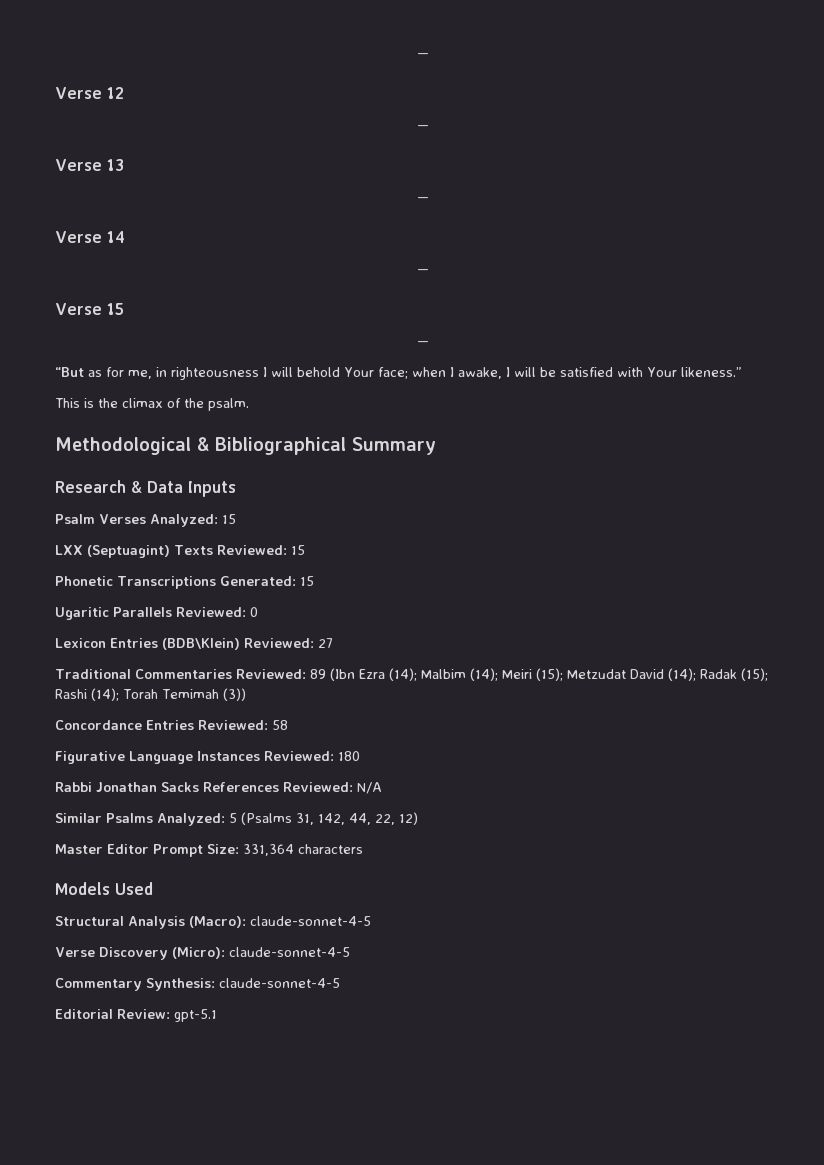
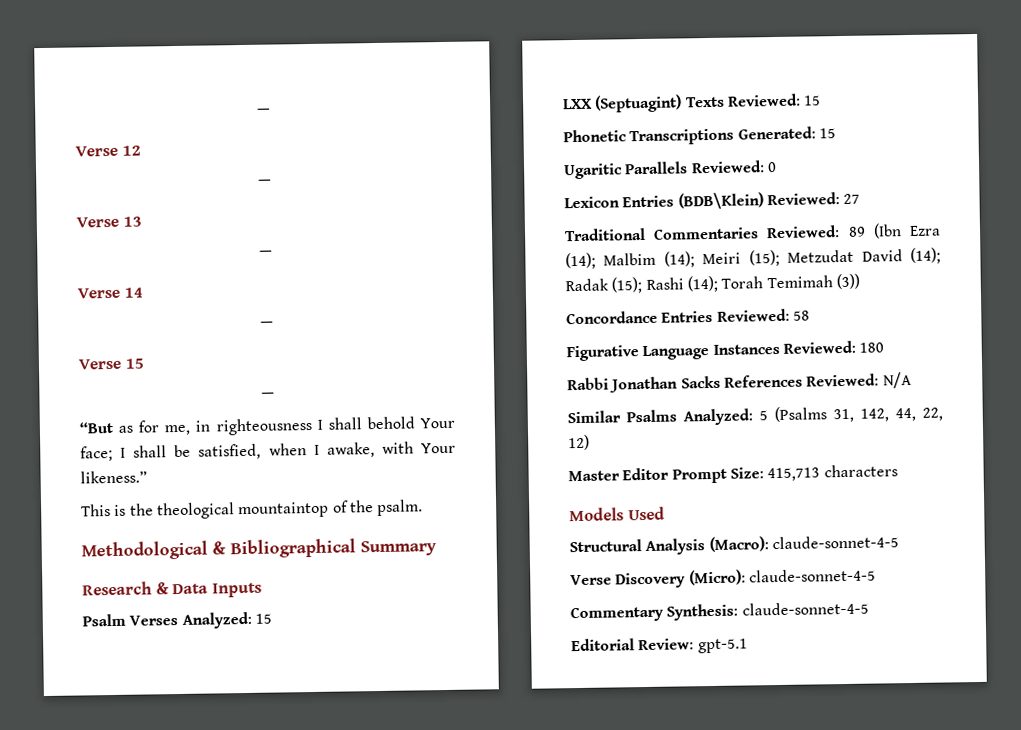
[271,367,293,377] will -> [327,417,362,430] shall
[411,367,613,379] when I awake, I will be satisfied -> [120,442,375,460] I shall be satisfied, when I awake,
[122,398,163,408] climax -> [156,501,330,520] theological mountaintop
[243,844,294,856] 331,364 -> [767,467,821,482] 415,713

